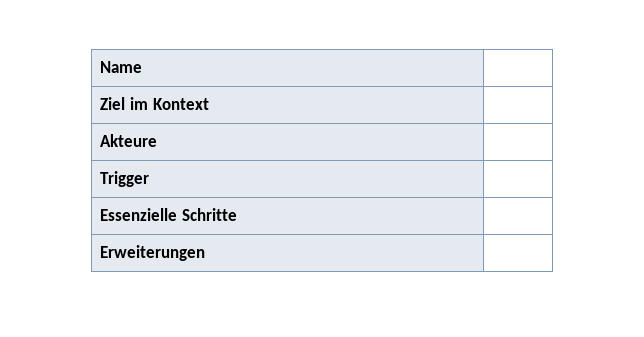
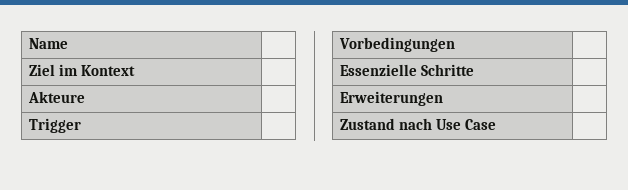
(150, 179) none -> [339,37,456,52] // Vorbedingungen |
(206, 253) none -> [340,118,497,130] // Zustand nach Use Case |

